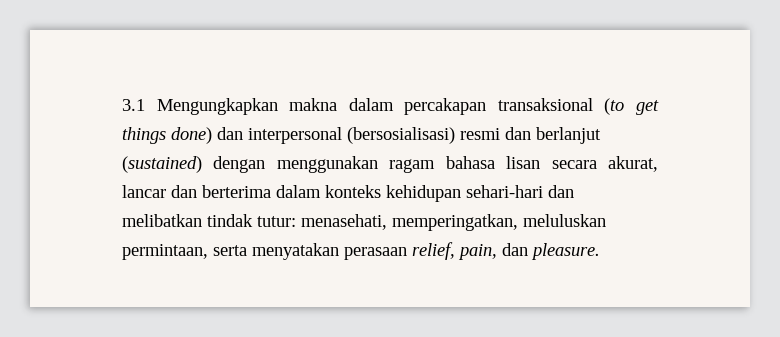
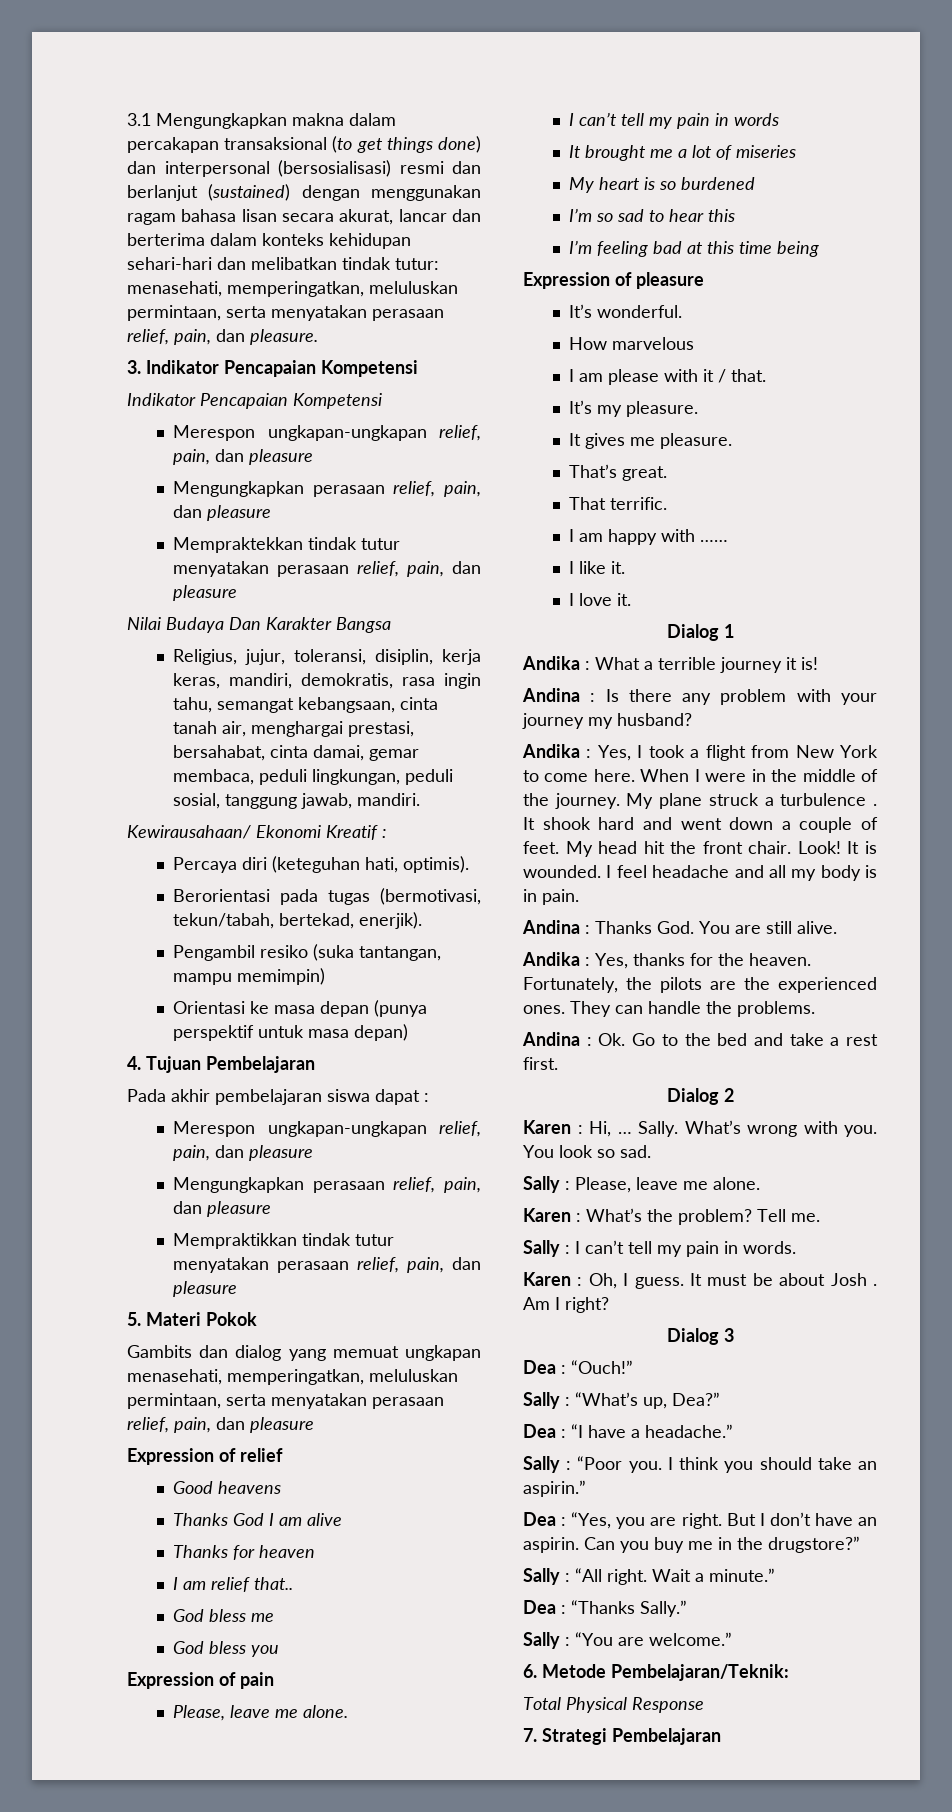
(600, 251) none -> [127,360,418,377] [127,393,382,409] [173,425,481,441] [173,449,314,465] [173,481,481,497] [173,505,272,521] [173,537,401,553] [173,561,481,577] [173,585,238,601] [127,617,391,633] [173,649,481,665] [173,673,481,689] [173,697,439,713] [173,721,415,737] [173,745,420,761] [173,769,454,785] [173,793,421,809] [127,825,386,840] [173,856,470,873] [173,888,481,905] [173,912,423,929] [173,944,442,961] [173,968,326,985] [173,1000,428,1017] [173,1024,409,1041] [127,1056,315,1073] [127,1089,429,1105] [173,1121,481,1137] [173,1145,314,1161] [173,1177,481,1193] [173,1201,272,1217] [173,1233,395,1249] [173,1257,481,1273] [173,1281,238,1297] [127,1312,257,1326] [127,1345,481,1361] [127,1369,458,1385] [127,1393,444,1409] [127,1417,314,1433] [127,1448,283,1465] [173,1481,282,1494] [173,1513,343,1526] [173,1545,316,1560] [173,1577,294,1592] [173,1609,275,1622] [173,1641,280,1657] [127,1672,274,1689] [173,1705,349,1721] [569,112,780,129] [569,145,797,161] [569,177,756,193] [569,208,736,222] [569,240,820,257] [523,272,704,289] [569,304,683,318] [569,337,695,350] [569,369,767,385] [569,400,699,417] [569,433,733,449] [569,464,668,481] [569,497,668,510] [569,529,729,545] [569,561,626,574] [569,593,632,606] [666,624,734,641] [522,656,818,673] [522,688,877,705] [522,713,692,729] [522,744,878,761] [523,769,878,782] [523,793,877,809] [523,817,878,833] [523,841,877,857] [523,865,877,881] [523,889,579,905] [522,920,837,934] [522,952,811,969] [523,977,877,993] [523,1001,815,1017] [522,1032,878,1046] [523,1057,558,1070] [666,1088,734,1105] [523,1120,877,1137] [523,1145,651,1158] [523,1176,760,1193] [523,1208,820,1225] [523,1240,796,1257] [523,1272,877,1289] [523,1297,609,1313] [666,1328,734,1345] [523,1360,633,1374] [523,1392,720,1409] [523,1424,733,1438] [523,1456,877,1473] [523,1480,586,1497] [523,1512,877,1529] [523,1536,860,1553] [523,1568,775,1585] [523,1600,687,1617] [523,1632,732,1649] [523,1664,789,1681] [523,1697,704,1713] [523,1728,721,1745] // 3. Indikator Pencapaian Kompetensi // Indikator Pencapaian Kompetensi // Merespon ungkapan-ungkapan relief, pain, dan pleasure // Mengungkapkan perasaan relief, pain, dan pleasure // Mempraktekkan tindak tutur menyatakan perasaan relief, pain, dan pleasure // Nilai Budaya Dan Karakter Bangsa // Religius, jujur, toleransi, disiplin, kerja keras, mandiri, demokratis, rasa ingin tahu, semangat kebangsaan, cinta tanah air, menghargai prestasi, bersahabat, cinta damai, gemar membaca, peduli lingkungan, peduli sosial, tanggung jawab, mandiri. // Kewirausahaan/ Ekonomi Kreatif : // Percaya diri (keteguhan hati, optimis). // Berorientasi pada tugas (bermotivasi, tekun/tabah, bertekad, enerjik). // Pengambil resiko (suka tantangan, mampu memimpin) // Orientasi ke masa depan (punya perspektif untuk masa depan) // 4. Tujuan Pembelajaran // Pada akhir pembelajaran siswa dapat : // Merespon ungkapan-ungkapan relief, pain, dan pleasure // Mengungkapkan perasaan relief, pain, dan pleasure // Mempraktikkan tindak tutur menyatakan perasaan relief, pain, dan pleasure // 5. Materi Pokok // Gambits dan dialog yang memuat ungkapan menasehati, memperingatkan, meluluskan permintaan, serta menyatakan perasaan relief, pain, dan pleasure // Expression of relief // Good heavens // Thanks God I am alive // Thanks for heaven // I am relief that.. // God bless me // God bless you // Expression of pain // Please, leave me alone. // I can’t tell my pain in words // It brought me a lot of miseries // My heart is so burdened // I’m so sad to hear this // I’m feeling bad at this time being // Expression of pleasure // It’s wonderful. // How marvelous // I am please with it / that. // It’s my pleasure. // It gives me pleasure. // That’s great. // That terrific. // I am happy with …… // I like it. // I love it. // Dialog 1 // Andika : What a terrible journey it is! // Andina : Is there any problem with your journey my husband? // Andika : Yes, I took a flight from New York to come here. When I were in the middle of the journey. My plane struck a turbulence . It shook hard and went down a couple of feet. My head hit the front chair. Look! It is wounded. I feel headache and all my body is in pain. // Andina : Thanks God. You are still alive. // Andika : Yes, thanks for the heaven. Fortunately, the pilots are the experienced ones. They can handle the problems. // Andina : Ok. Go to the bed and take a rest first. // Dialog 2 // Karen : Hi, … Sally. What’s wrong with you. You look so sad. // Sally : Please, leave me alone. // Karen : What’s the problem? Tell me. // Sally : I can’t tell my pain in words. // Karen : Oh, I guess. It must be about Josh . Am I right? // Dialog 3 // Dea : “Ouch!” // Sally : “What’s up, Dea?” // Dea : “I have a headache.” // Sally : “Poor you. I think you should take an aspirin.” // Dea : “Yes, you are right. But I don’t have an aspirin. Can you buy me in the drugstore?” // Sally : “All right. Wait a minute.” // Dea : “Thanks Sally.” // Sally : “You are welcome.” // 6. Metode Pembelajaran/Teknik: // Total Physical Response // 7. Strategi Pembelajaran

